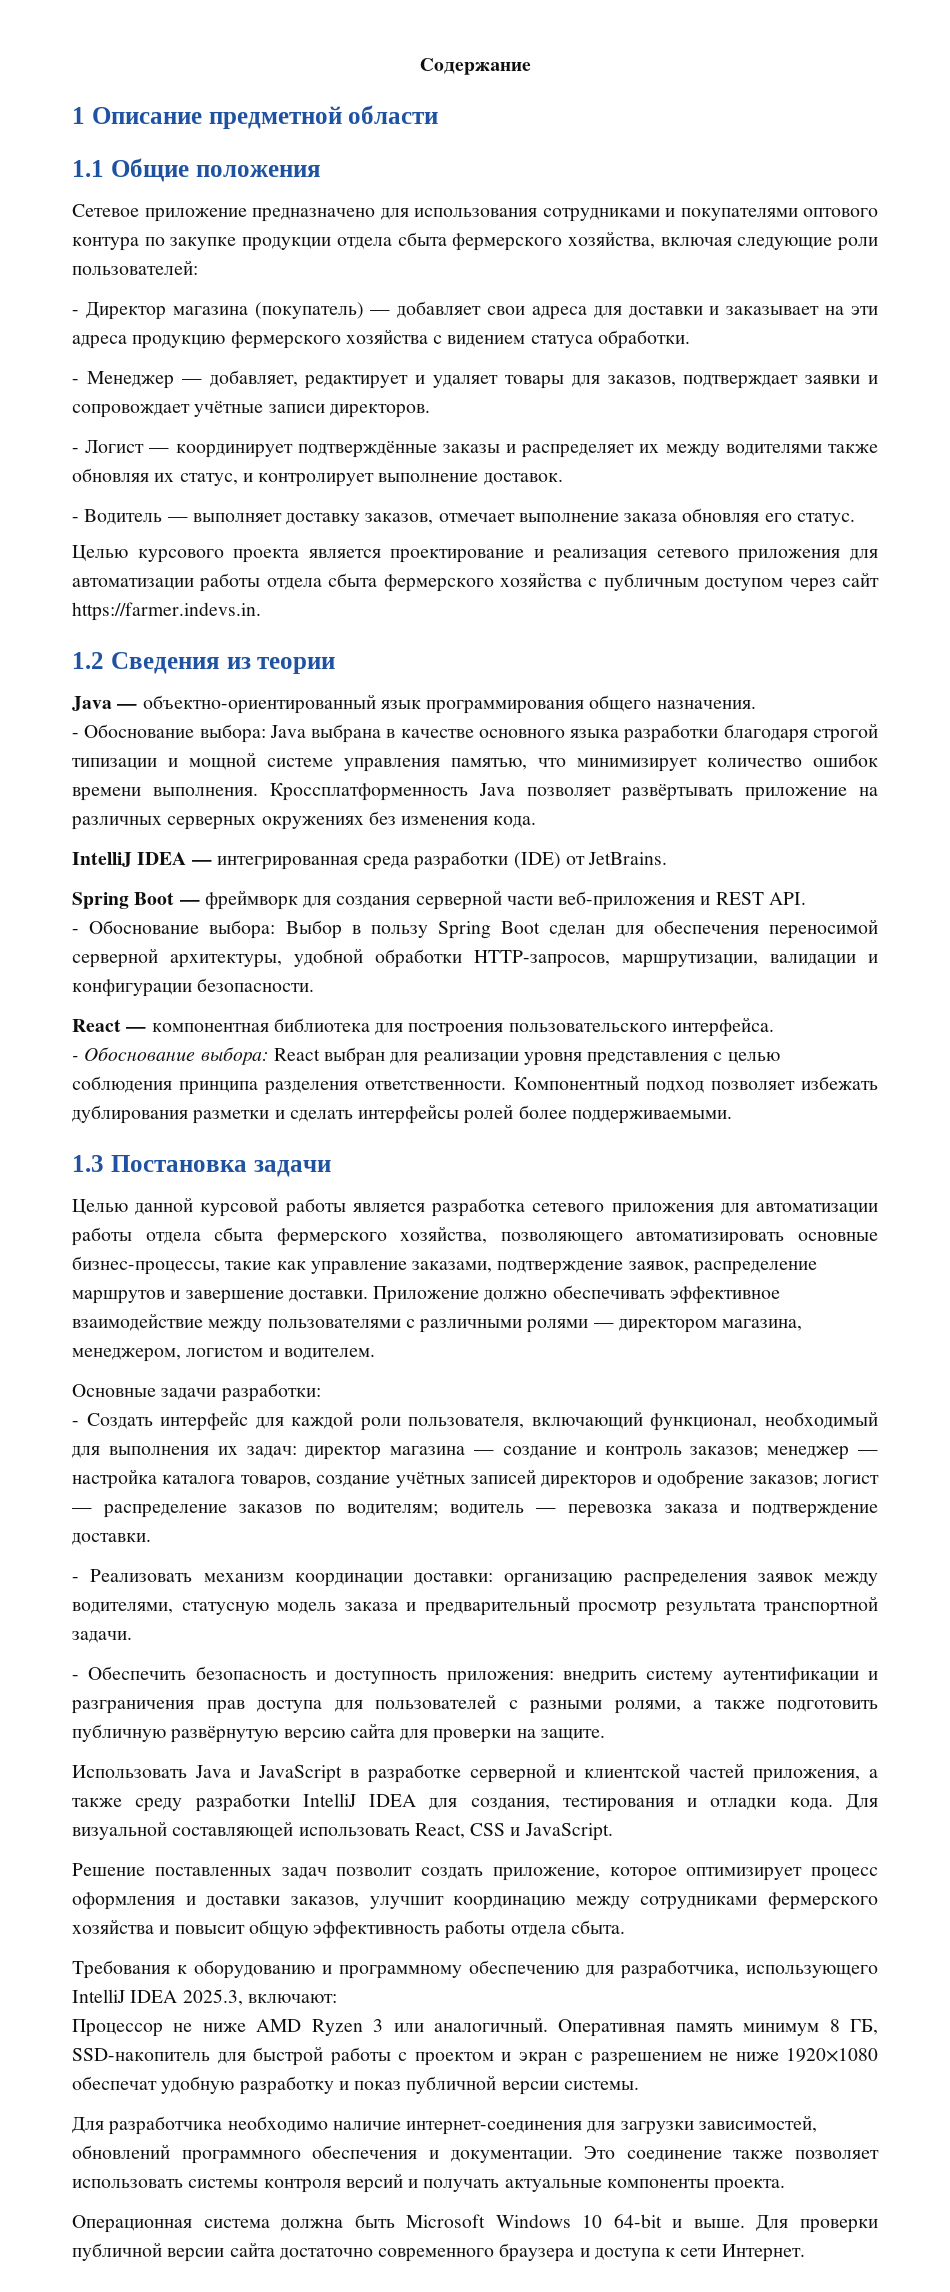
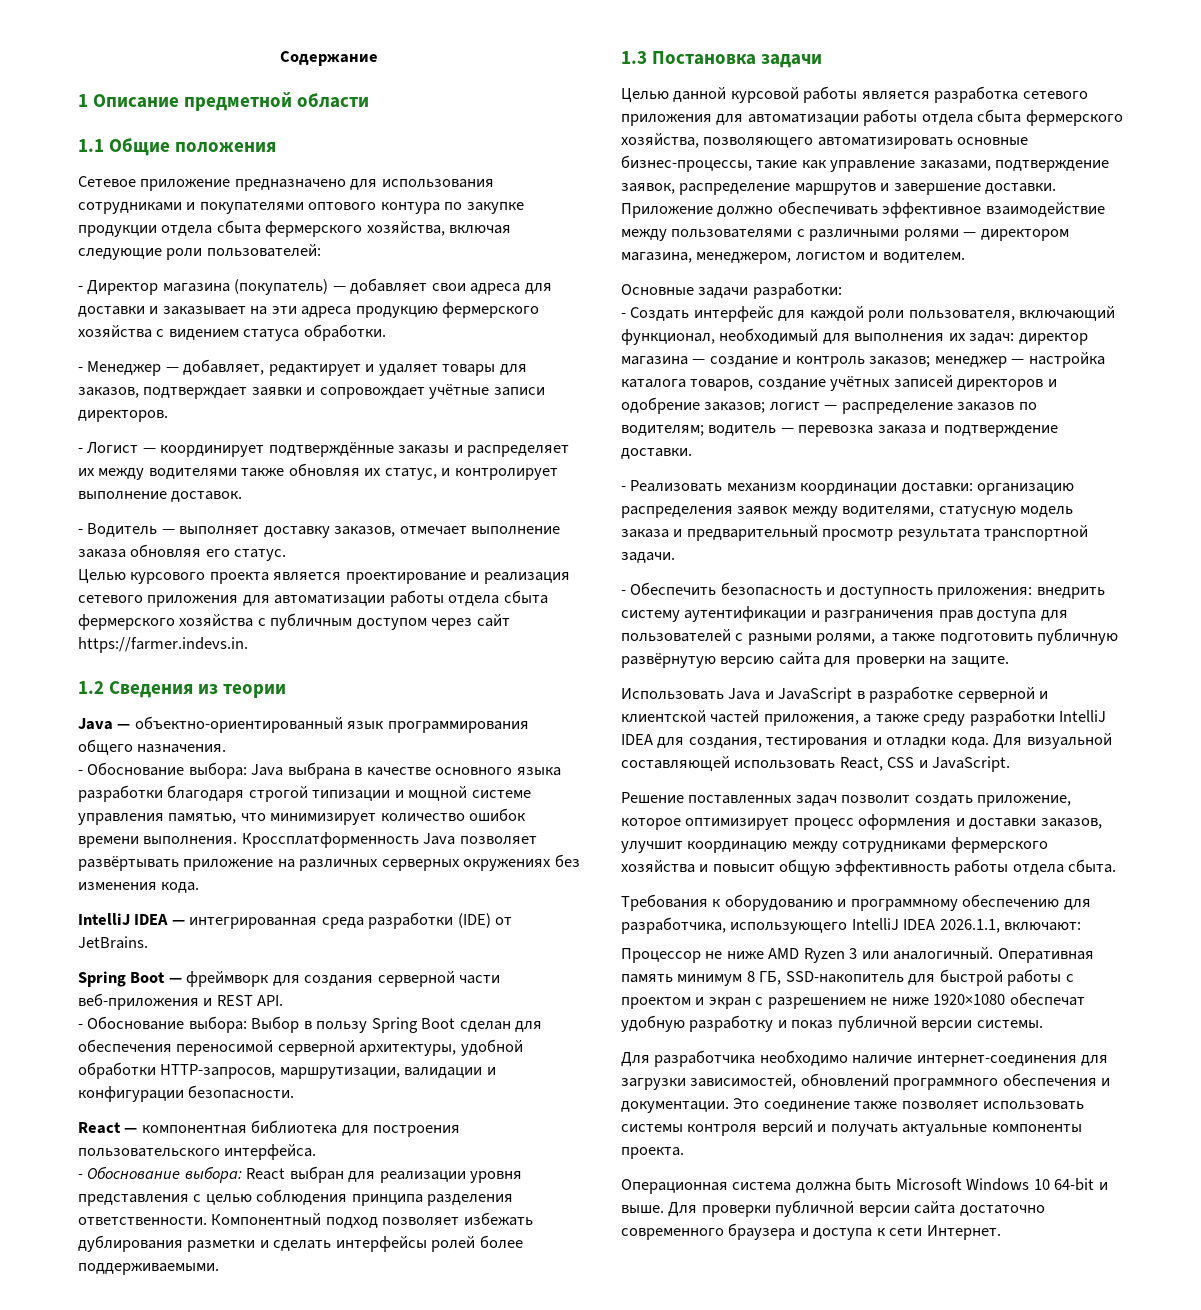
[182,1989,243,2006] 2025.3, -> [939,919,1000,933] 2026.1.1,

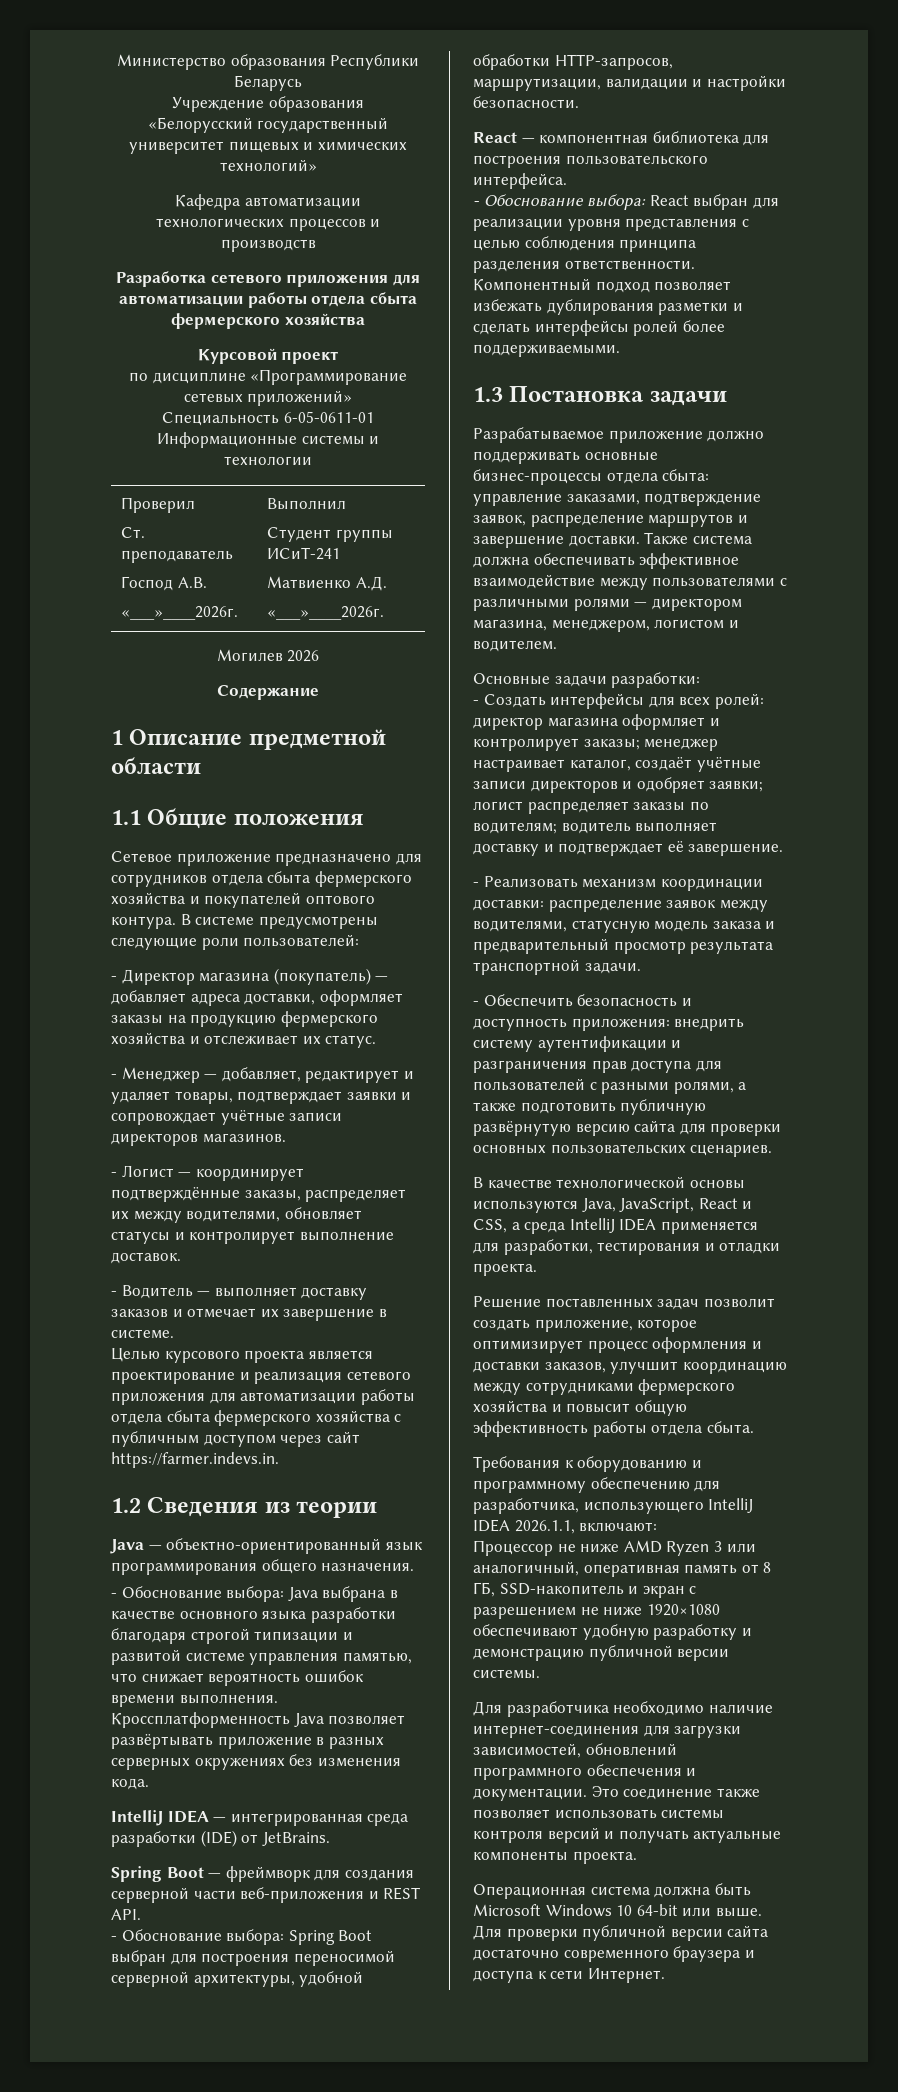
(280, 58) none -> [116,54,420,70] [234,75,302,91] [172,96,364,112] [147,117,389,133] [129,141,407,154] [219,159,317,171] [175,194,361,210] [155,218,381,231] [220,239,316,252] [116,271,420,287] [119,292,417,308] [171,313,365,329] [197,348,339,364] [128,369,408,385] [183,390,353,406] [162,411,374,426] [156,432,380,448] [224,456,312,465] [121,497,196,513] [121,527,146,538] [121,550,234,563] [121,576,207,591] [121,606,239,620] [267,498,347,510] [267,527,393,542] [267,547,341,560] [267,576,387,591] [267,606,385,620] [216,649,320,662] Министерство образования Республики Беларусь // Учреждение образования // «Белорусский государственный университет пищевых и химических технологий» // Кафедра автоматизации технологических процессов и производств // Разработка сетевого приложения для автоматизации работы отдела сбыта фермерского хозяйства // Курсовой проект // по дисциплине «Программирование сетевых приложений» // Специальность 6-05-0611-01 Информационные системы и технологии // Проверил // Ст. преподаватель // Господ А.В. // «___»____2026г. | Выполнил // Студент группы ИСиТ-241 // Матвиенко А.Д. // «___»____2026г. // Могилев 2026 //
[381,179,494,188] [78,202,524,214] [78,220,512,237] использования сотрудниками и покупателями оптового контура по закупке продукции отдела сбыта фермерского хозяйства, включая -> [111,871,412,887] [111,892,375,908] [111,914,378,929] сотрудников отдела сбыта фермерского хозяйства и покупателей оптового контура. В системе предусмотрены
[431,283,552,295] [78,302,540,318] [78,324,386,341] свои адреса для доставки и заказывает на эти адреса продукцию фермерского хозяйства с видением статуса обработки. -> [190,990,403,1006] [111,1011,378,1027] [111,1032,377,1048] адреса доставки, оформляет заказы на продукцию фермерского хозяйства и отслеживает их статус.
[442,364,527,376] [78,387,139,398] товары для заказов, -> [174,1091,233,1104] товары,
[78,410,168,422] директоров. -> [111,1133,286,1146] директоров магазинов.
[398,445,463,454] заказы и -> [244,1190,301,1201] заказы,
[148,463,437,480] водителями также обновляя их статус, -> [186,1207,362,1222] [111,1231,170,1244] водителями, обновляет статусы
[334,526,561,537] [78,544,287,561] заказов, отмечает выполнение заказа обновляя его статус. -> [111,1308,387,1321] [111,1329,174,1339] заказов и отмечает их завершение в системе.
[408,786,468,801] мощной -> [111,1649,181,1665] развитой
[270,813,465,825] минимизирует количество -> [141,1673,301,1686] снижает вероятность
[277,859,379,871] на различных -> [316,1736,384,1749] в разных
[251,1016,543,1033] [78,1039,172,1052] Выбор в пользу Spring Boot сделан для обеспечения -> [288,1930,373,1945] [111,1950,290,1966] Spring Boot выбран для построения
[78,1086,184,1102] конфигурации -> [706,75,786,91] настройки
[621,86,1088,103] [621,109,1123,126] [621,133,1029,149] [621,155,827,172] Целью данной курсовой работы является разработка сетевого приложения для автоматизации работы отдела сбыта фермерского хозяйства, позволяющего автоматизировать основные бизнес-процессы, такие как -> [473,427,765,443] [473,451,658,464] [473,469,710,485] Разрабатываемое приложение должно поддерживать основные бизнес-процессы отдела сбыта:
[621,203,774,218] Приложение должно -> [644,532,752,545] [473,556,529,568] Также система должна
[693,306,1116,322] [621,328,1088,345] [621,352,1105,368] [621,375,1057,391] [621,397,1037,414] [621,425,1058,437] [621,448,692,459] интерфейс для каждой роли пользователя, включающий функционал, необходимый для выполнения их задач: директор магазина — создание и контроль заказов; менеджер — настройка каталога товаров, создание учётных записей директоров и одобрение заказов; логист — распределение заказов по водителям; водитель — перевозка заказа и подтверждение доставки. -> [550,693,764,709] [473,714,720,730] [473,738,719,751] [473,757,761,772] [473,777,764,793] [473,801,709,814] [473,822,718,834] [473,841,784,856] интерфейсы для всех ролей: директор магазина оформляет и контролирует заказы; менеджер настраивает каталог, создаёт учётные записи директоров и одобряет заявки; логист распределяет заказы по водителям; водитель выполняет доставку и подтверждает её завершение.
[977,483,1075,495] [621,506,733,518] организацию распределения -> [548,899,662,912] распределение
[929,656,1009,667] [621,686,1049,703] [621,709,1107,726] [621,733,1112,749] [621,756,1011,772] на защите. // Использовать Java и JavaScript в разработке серверной и клиентской частей приложения, а также среду разработки IntelliJ IDEA для создания, тестирования и отладки кода. Для визуальной составляющей использовать React, CSS и JavaScript. -> [473,1144,773,1157] [473,1176,745,1189] [473,1198,753,1213] [473,1218,758,1234] [473,1239,781,1255] [473,1263,537,1276] основных пользовательских сценариев. // В качестве технологической основы используются Java, JavaScript, React и CSS, а среда IntelliJ IDEA применяется для разработки, тестирования и отладки проекта.
[893,947,1094,963] [621,969,1074,986] [621,997,691,1009] аналогичный. Оперативная память минимум 8 ГБ, SSD-накопитель для быстрой работы с проектом -> [473,1561,772,1577] [473,1582,624,1597] аналогичный, оперативная память от 8 ГБ, SSD-накопитель
[1009,992,1085,1006] обеспечат -> [473,1624,578,1637] обеспечивают
[791,1020,834,1029] показ -> [473,1648,584,1661] демонстрацию
[1098,1182,1108,1190] и -> [682,1907,712,1916] или

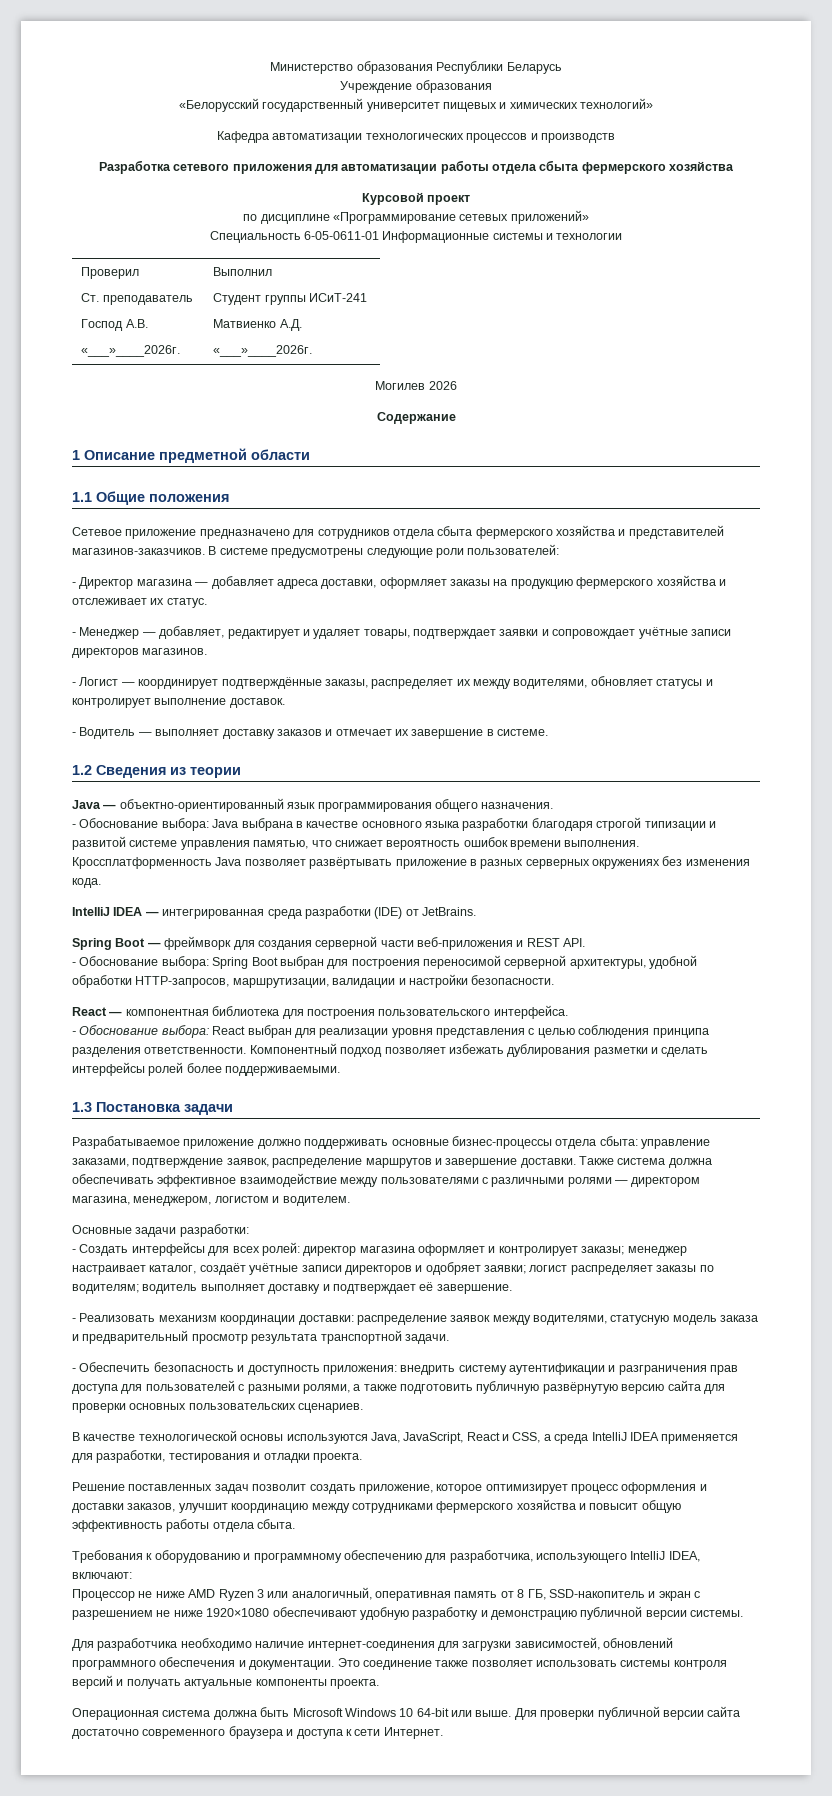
[204,892,375,908] [111,916,176,929] покупателей оптового контура. -> [628,525,724,539] [72,548,205,555] представителей магазинов-заказчиков.
[273,968,371,985] (покупатель) -> (192, 582) none
[111,1348,373,1363] [111,1371,411,1384] [111,1389,415,1405] [111,1410,402,1426] [111,1431,360,1447] [111,1452,279,1468] // Целью курсового проекта является проектирование и реализация сетевого приложения для автоматизации работы отдела сбыта фермерского хозяйства с публичным доступом через сайт https://farmer.indevs.in. -> (549, 732) none
[473,1519,575,1534] IDEA 2026.1.1, -> [668,1551,700,1562] IDEA,

